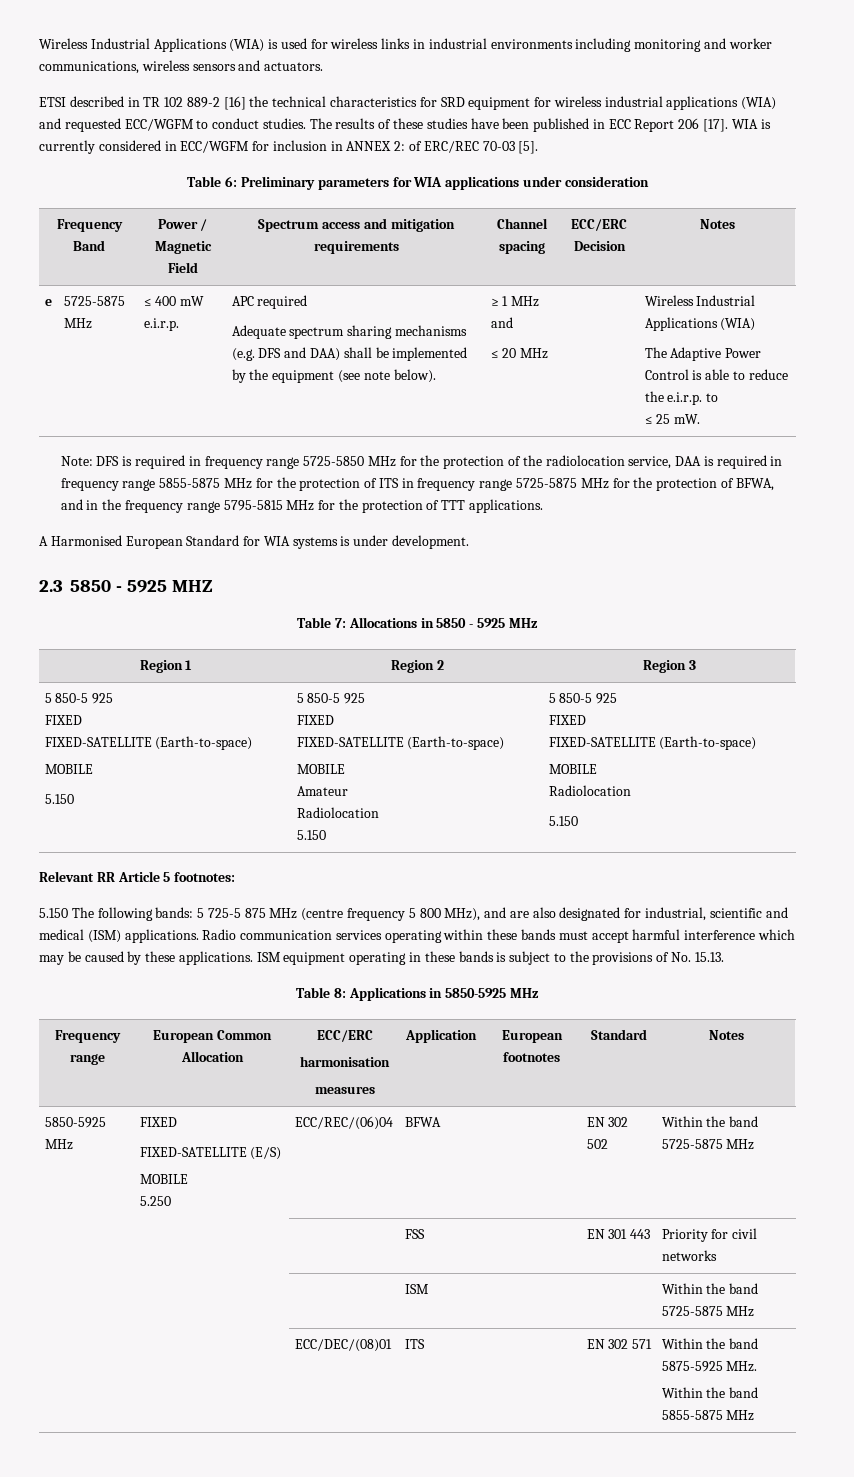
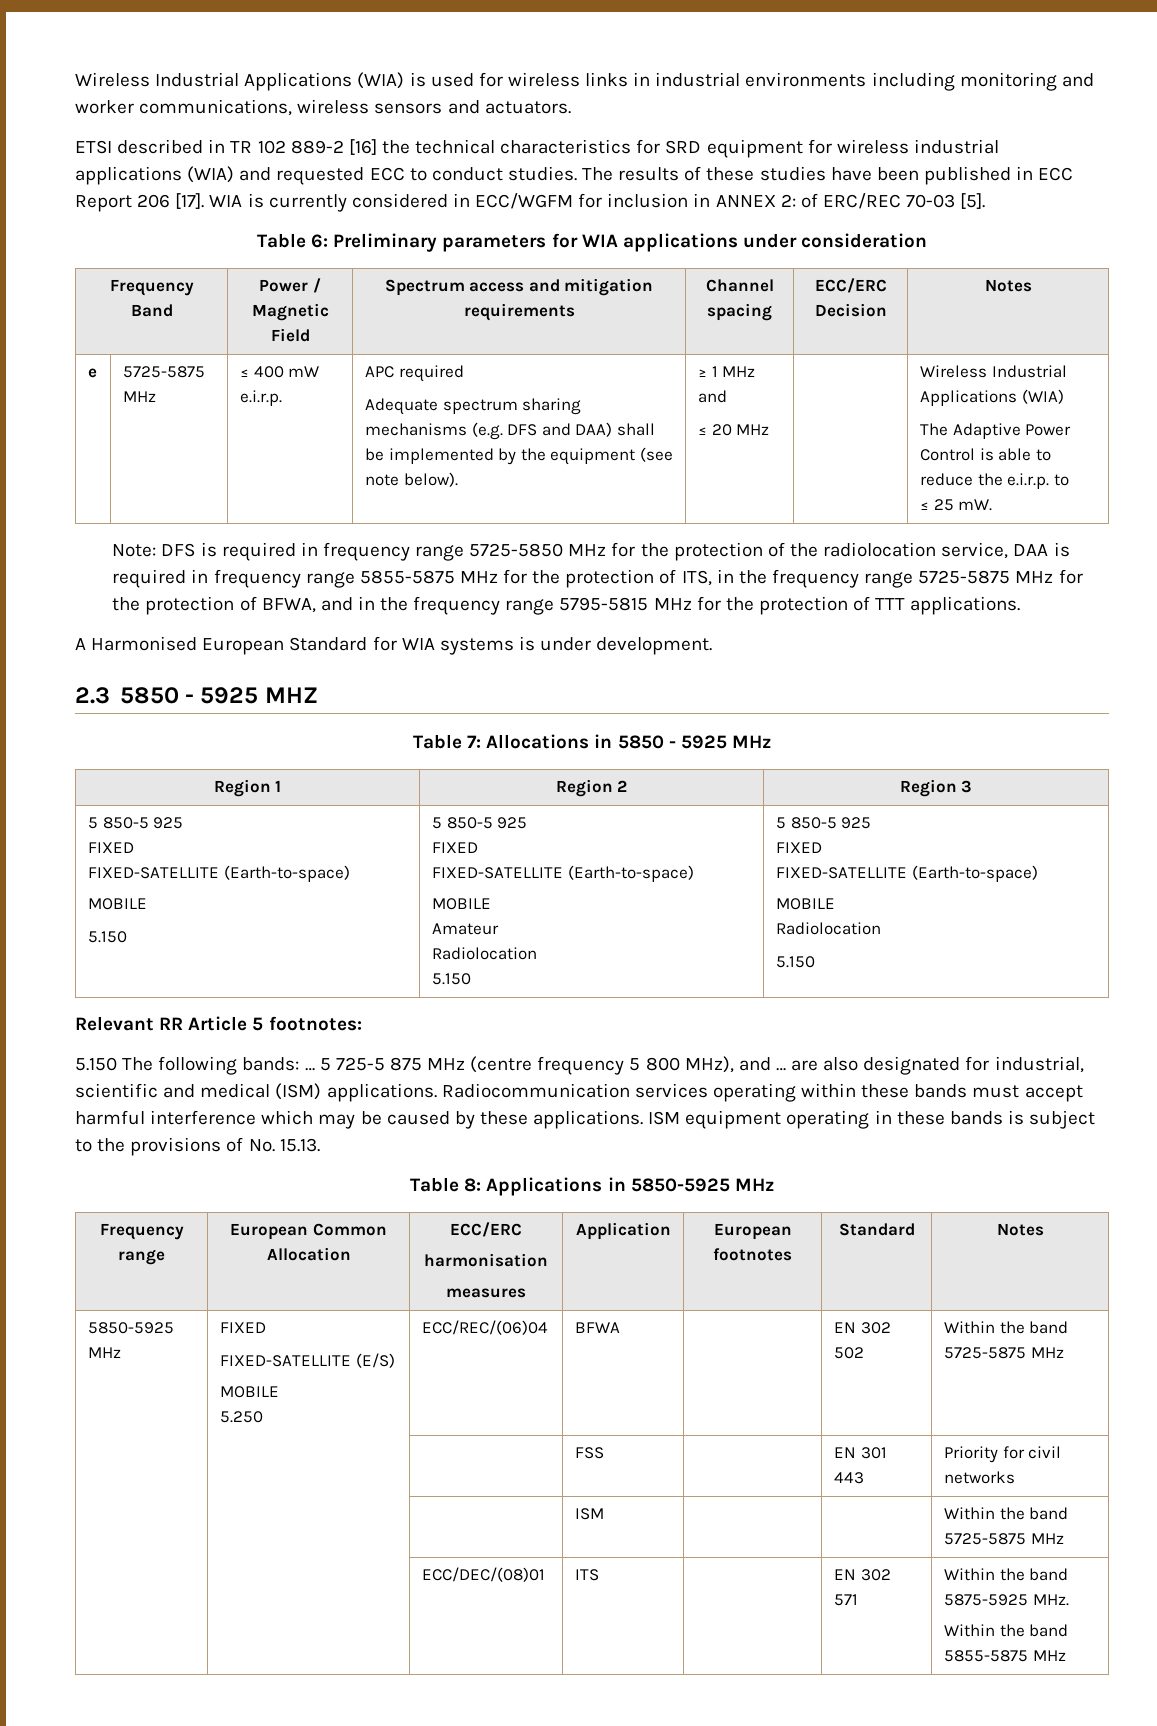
[124,119,194,131] ECC/WGFM -> [369,167,405,181] ECC
[378,478,414,488] ITS in -> [681,569,767,586] ITS, in the
(194, 912) none -> [304,1068,315,1071] …
(507, 912) none -> [775,1068,786,1071] …
[202,929,333,940] Radio communication -> [441,1083,630,1098] Radiocommunication

